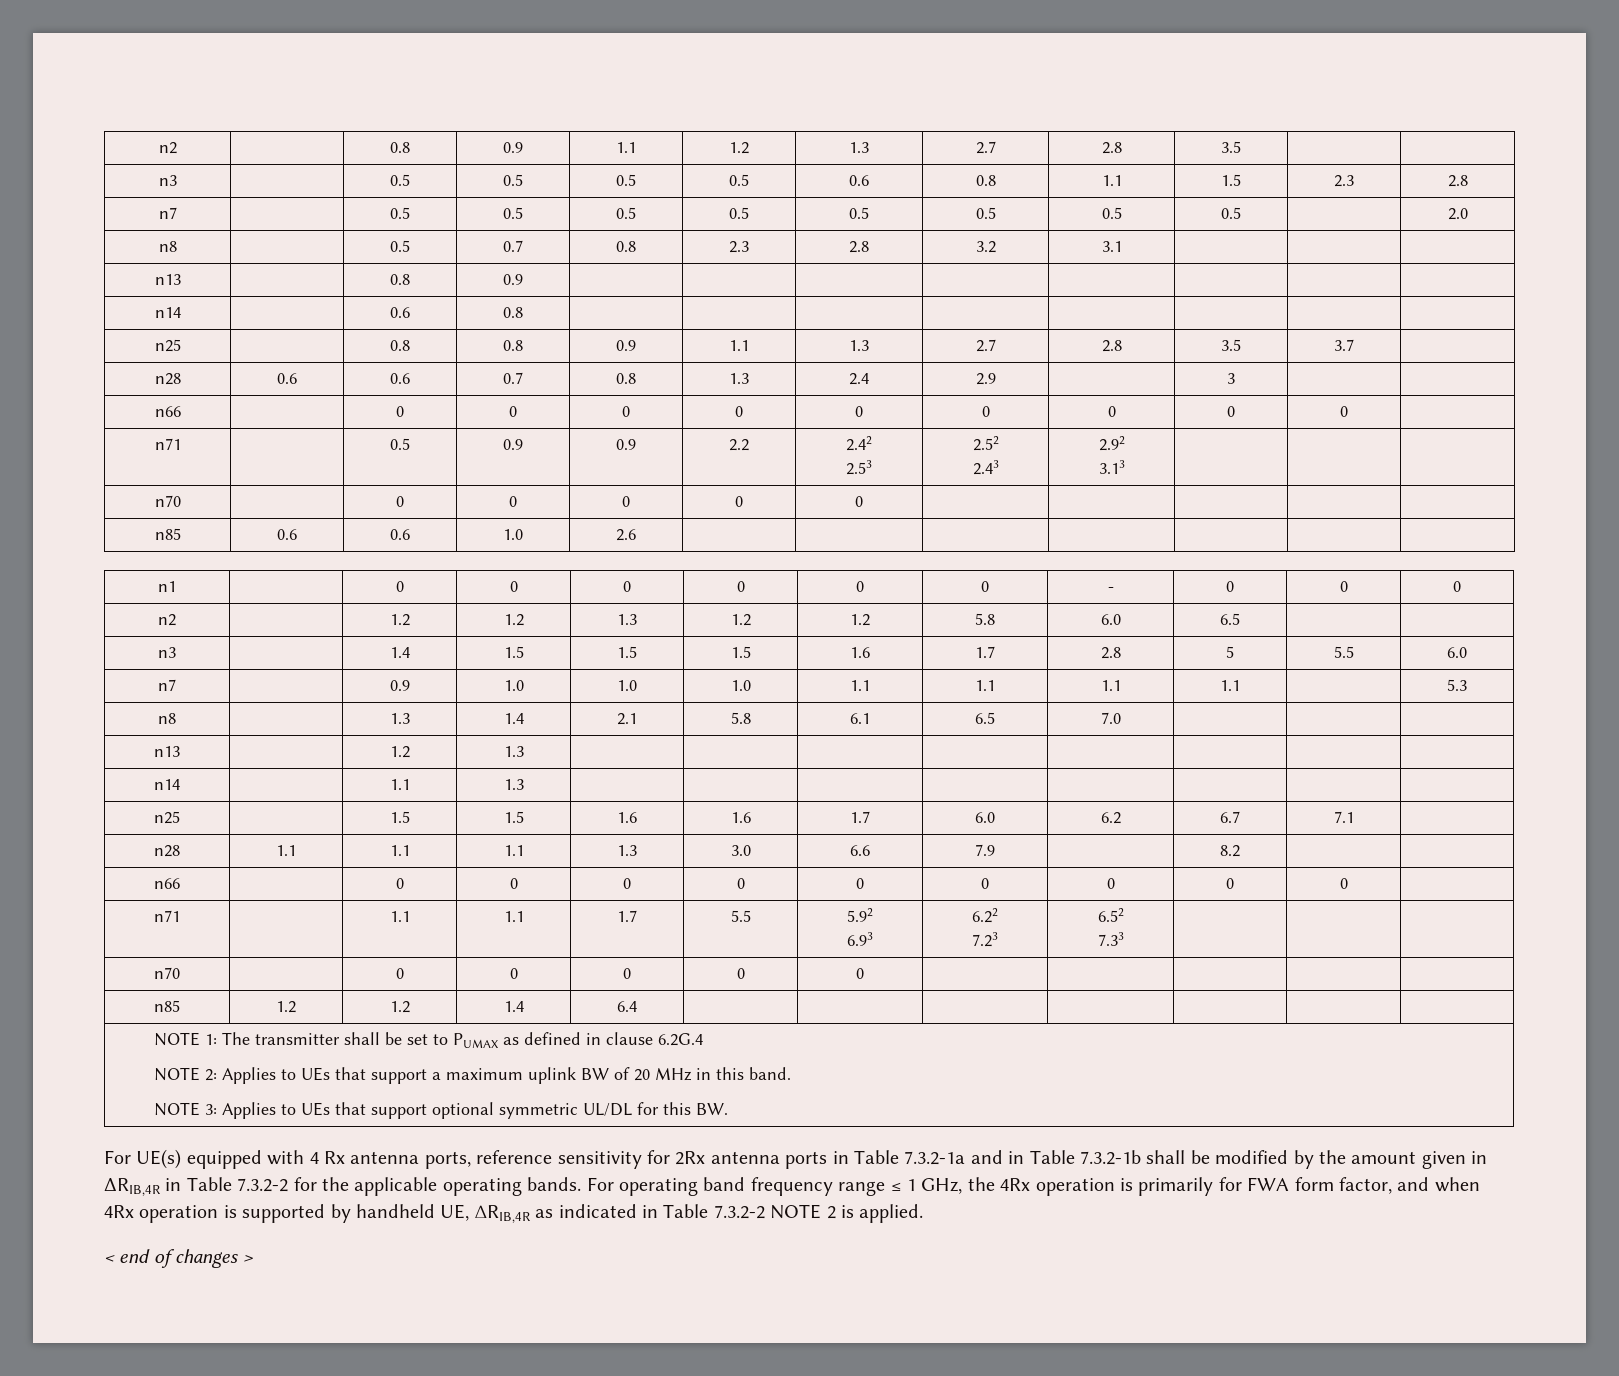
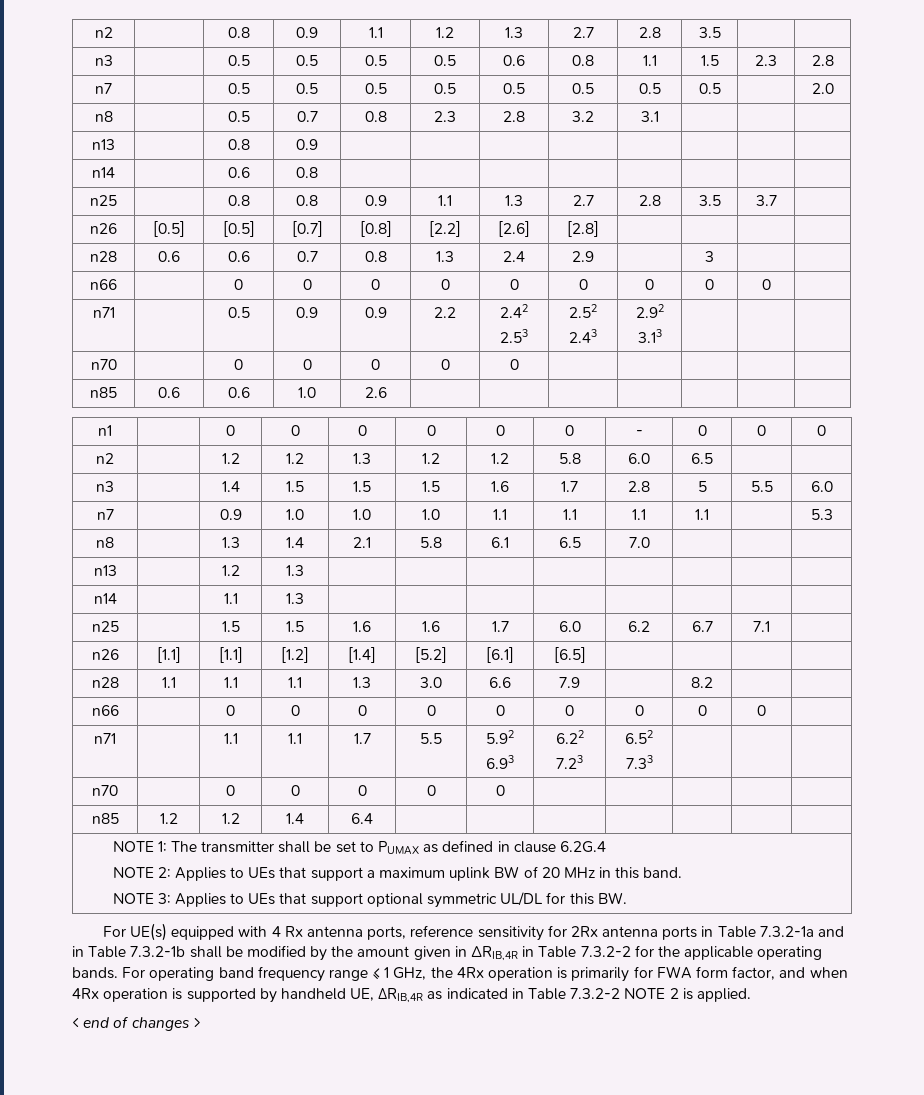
(1354, 345) none -> [90,223,117,234] [153,221,185,237] [222,221,255,237] [291,221,323,237] [359,221,392,237] [429,221,461,237] [498,221,530,237] [567,221,599,237] // n26 | [0.5] | [0.5] | [0.7] | [0.8] | [2.2] | [2.6] | [2.8] | | | |
(1354, 817) none -> [91,649,119,660] [156,647,181,663] [218,647,243,663] [281,647,309,663] [348,647,376,663] [415,647,447,663] [486,647,514,663] [553,647,586,663] // n26 | [1.1] | [1.1] | [1.2] | [1.4] | [5.2] | [6.1] | [6.5] | | | |

